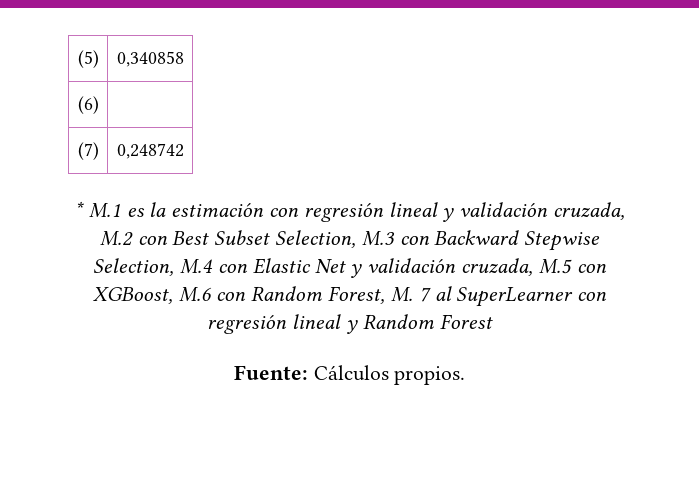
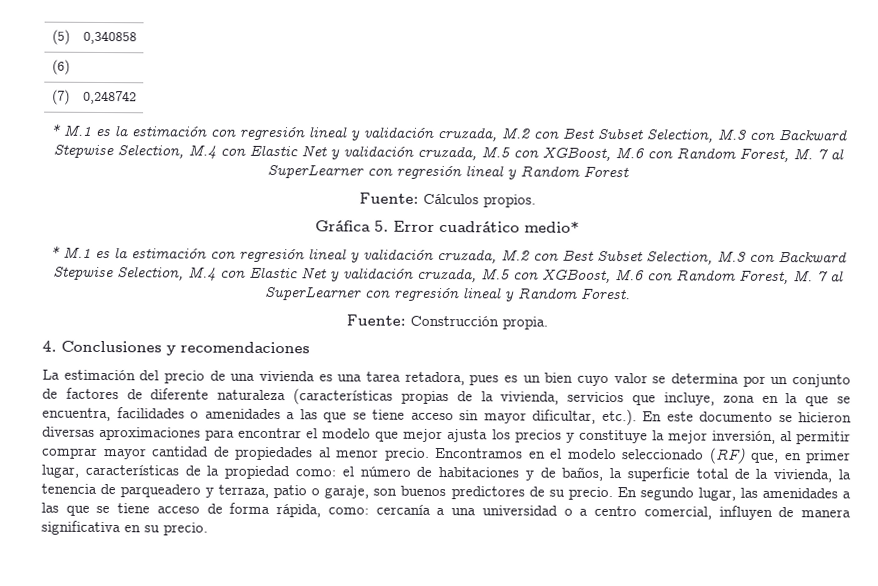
(466, 375) none -> [315,220,580,233] [49,245,847,265] [52,266,844,285] [263,285,631,302] [345,314,548,330] [42,340,310,356] [42,369,851,388] [42,387,852,407] [42,407,852,426] [42,426,851,445] [42,446,851,464] [41,464,851,483] [41,483,852,501] [41,502,851,520] [41,520,208,536] // Gráfica 5. Error cuadrático medio* // * M.1 es la estimación con regresión lineal y validación cruzada, M.2 con Best Subset Selection, M.3 con Backward Stepwise Selection, M.4 con Elastic Net y validación cruzada, M.5 con XGBoost, M.6 con Random Forest, M. 7 al SuperLearner con regresión lineal y Random Forest. // Fuente: Construcción propia. // 4. Conclusiones y recomendaciones // La estimación del precio de una vivienda es una tarea retadora, pues es un bien cuyo valor se determina por un conjunto de factores de diferente naturaleza (características propias de la vivienda, servicios que incluye, zona en la que se encuentra, facilidades o amenidades a las que se tiene acceso sin mayor dificultar, etc.). En este documento se hicieron diversas aproximaciones para encontrar el modelo que mejor ajusta los precios y constituye la mejor inversión, al permitir comprar mayor cantidad de propiedades al menor precio. Encontramos en el modelo seleccionado (RF) que, en primer lugar, características de la propiedad como: el número de habitaciones y de baños, la superficie total de la vivienda, la tenencia de parqueadero y terraza, patio o garaje, son buenos predictores de su precio. En segundo lugar, las amenidades a las que se tiene acceso de forma rápida, como: cercanía a una universidad o a centro comercial, influyen de manera significativa en su precio.

